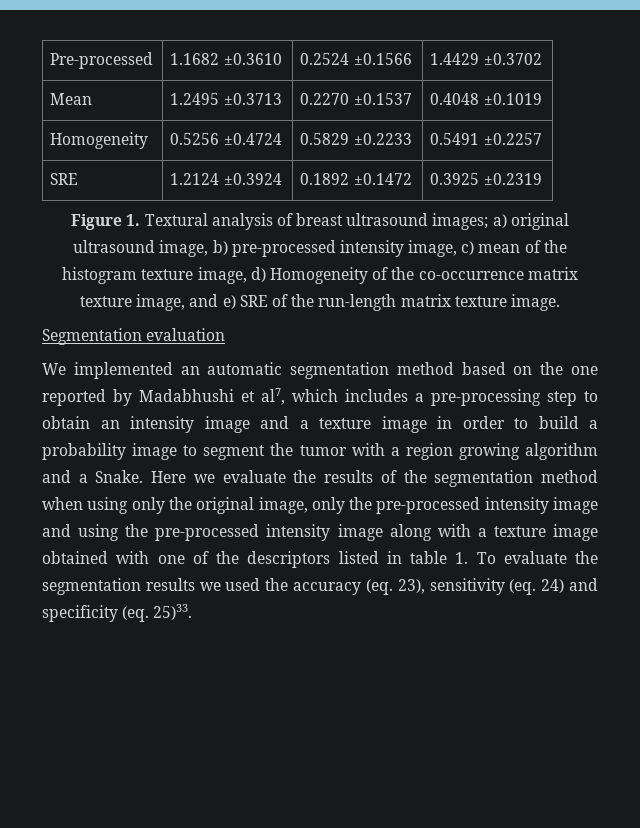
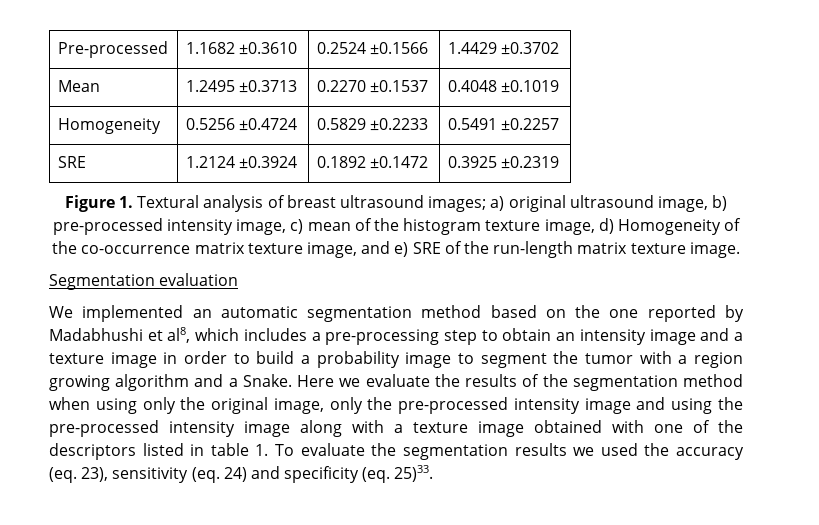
[261,388,285,405] al7, -> [167,327,191,343] al8,

